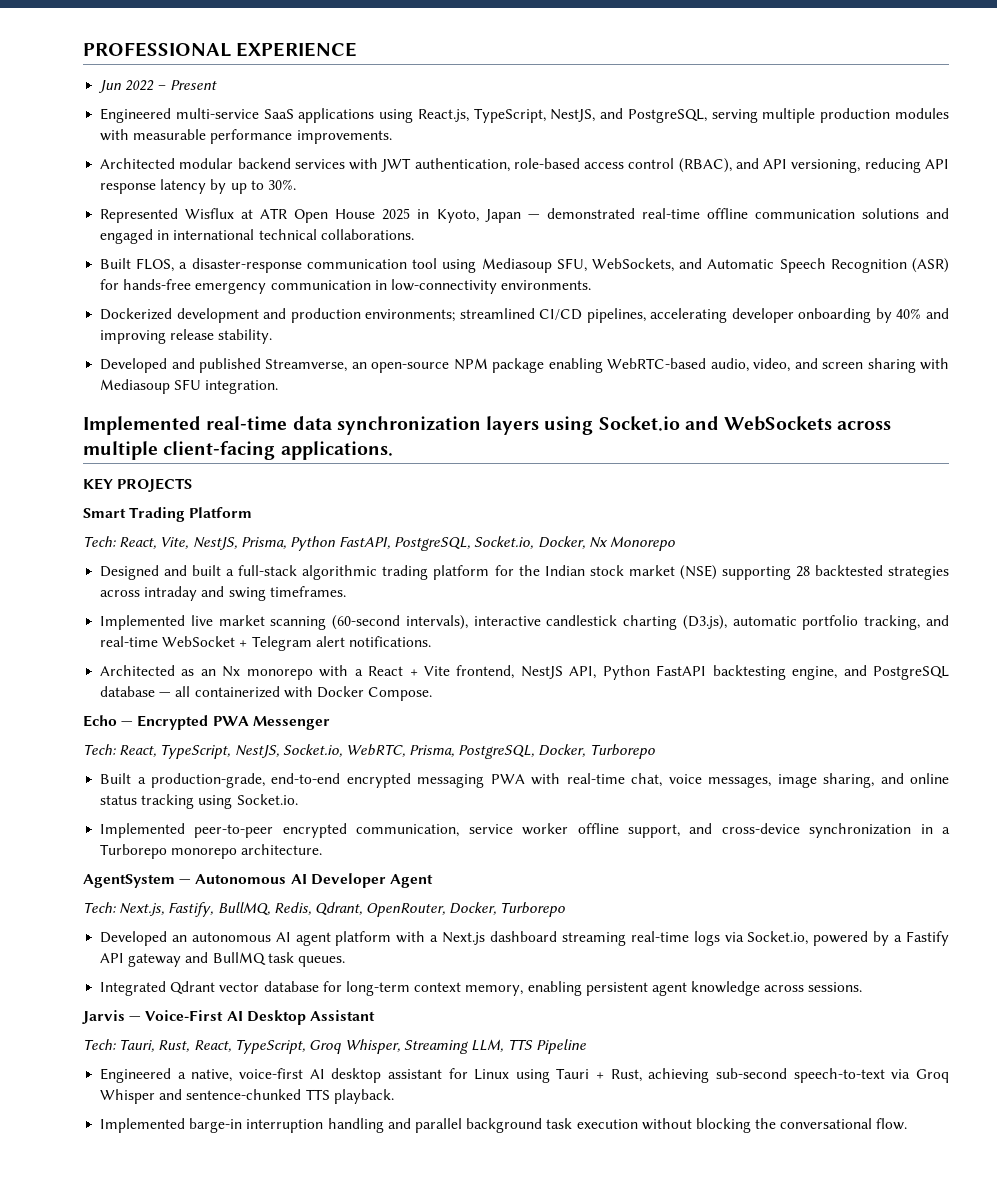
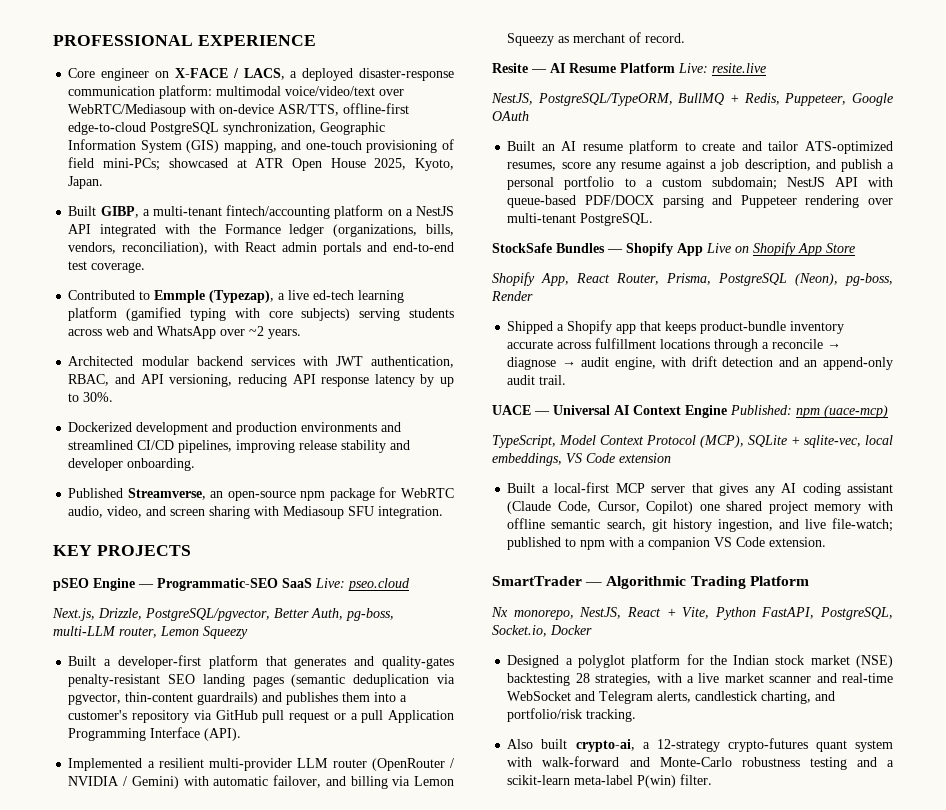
[98,80,217,93] [100,108,949,123] [100,129,392,144] Jun 2022 – Present // Engineered multi-service SaaS applications using React.js, TypeScript, NestJS, and PostgreSQL, serving multiple production modules with measurable performance improvements. -> [68,68,454,81] [68,85,405,99] [68,103,410,117] [68,122,386,135] [68,139,454,153] [68,157,454,171] [68,176,104,189] [68,205,454,219] [68,224,455,237] [68,242,454,255] [68,261,146,273] [68,290,405,303] [68,307,455,321] [68,326,302,339] Core engineer on X-FACE / LACS, a deployed disaster-response communication platform: multimodal voice/video/text over WebRTC/Mediasoup with on-device ASR/TTS, offline-first edge-to-cloud PostgreSQL synchronization, Geographic Information System (GIS) mapping, and one-touch provisioning of field mini-PCs; showcased at ATR Open House 2025, Kyoto, Japan. // Built GIBP, a multi-tenant fintech/accounting platform on a NestJS API integrated with the Formance ledger (organizations, bills, vendors, reconciliation), with React admin portals and end-to-end test coverage. // Contributed to Emmple (Typezap), a live ed-tech learning platform (gamified typing with core subjects) serving students across web and WhatsApp over ~2 years.
[513,158,732,173] role-based access control (RBAC), -> [68,374,110,386] RBAC,
[100,208,950,223] [100,229,414,244] [100,258,950,273] [100,279,592,294] // Represented Wisflux at ATR Open House 2025 in Kyoto, Japan — demonstrated real-time offline communication solutions and engaged in international technical collaborations. // Built FLOS, a disaster-response communication tool using Mediasoup SFU, WebSockets, and Automatic Speech Recognition (ASR) for hands-free emergency communication in low-connectivity environments. -> (114, 397) none
[365,309,456,322] environments; -> [301,422,402,432] environments and
[650,308,949,323] [100,329,273,344] [100,358,707,373] accelerating developer onboarding by 40% and improving release stability. // Developed and published Streamverse, an open-source NPM package enabling WebRTC-based -> [236,440,411,453] [68,458,196,471] [68,487,454,501] improving release stability and developer onboarding. // Published Streamverse, an open-source npm package for WebRTC
[83,416,892,435] [83,441,393,460] [83,478,193,492] [83,507,253,522] [83,536,676,551] [100,565,429,580] Implemented real-time data synchronization layers using Socket.io and WebSockets across multiple client-facing applications. // KEY PROJECTS // Smart Trading Platform // Tech: React, Vite, NestJS, Prisma, Python FastAPI, PostgreSQL, Socket.io, Docker, Nx Monorepo // Designed and built a full-stack algorithmic trading -> [53,545,191,556] [53,578,410,591] [52,608,394,621] [53,626,248,639] [68,655,455,669] [68,674,455,687] [68,692,408,705] [68,710,455,723] [68,727,242,741] [68,758,455,771] [68,775,455,789] [507,32,686,46] [492,63,766,73] [491,93,893,106] [492,111,529,121] [507,140,893,154] [507,159,894,172] [507,176,893,190] [507,195,893,208] [507,213,654,226] [492,242,855,256] [492,272,893,286] [491,291,533,301] [507,320,845,334] [507,338,842,352] [507,356,893,370] [507,375,567,385] [492,405,888,418] [492,435,893,448] [492,453,671,466] [507,482,893,496] [507,501,893,514] [507,518,893,532] [507,537,827,550] [492,576,809,589] [491,607,893,620] [492,625,592,637] [507,655,625,668] KEY PROJECTS // pSEO Engine — Programmatic-SEO SaaS Live: pseo.cloud // Next.js, Drizzle, PostgreSQL/pgvector, Better Auth, pg-boss, multi-LLM router, Lemon Squeezy // Built a developer-first platform that generates and quality-gates penalty-resistant SEO landing pages (semantic deduplication via pgvector, thin-content guardrails) and publishes them into a customer's repository via GitHub pull request or a pull Application Programming Interface (API). // Implemented a resilient multi-provider LLM router (OpenRouter / NVIDIA / Gemini) with automatic failover, and billing via Lemon Squeezy as merchant of record. // Resite — AI Resume Platform Live: resite.live // NestJS, PostgreSQL/TypeORM, BullMQ + Redis, Puppeteer, Google OAuth // Built an AI resume platform to create and tailor ATS-optimized resumes, score any resume against a job description, and publish a personal portfolio to a custom subdomain; NestJS API with queue-based PDF/DOCX parsing and Puppeteer rendering over multi-tenant PostgreSQL. // StockSafe Bundles — Shopify App Live on Shopify App Store // Shopify App, React Router, Prisma, PostgreSQL (Neon), pg-boss, Render // Shipped a Shopify app that keeps product-bundle inventory accurate across fulfillment locations through a reconcile → diagnose → audit engine, with drift detection and an append-only audit trail. // UACE — Universal AI Context Engine Published: npm (uace-mcp) // TypeScript, Model Context Protocol (MCP), SQLite + sqlite-vec, local embeddings, VS Code extension // Built a local-first MCP server that gives any AI coding assistant (Claude Code, Cursor, Copilot) one shared project memory with offline semantic search, git history ingestion, and live file-watch; published to npm with a companion VS Code extension. // SmartTrader — Algorithmic Trading Platform // Nx monorepo, NestJS, React + Vite, Python FastAPI, PostgreSQL, Socket.io, Docker // Designed a polyglot
[721,565,949,580] [100,586,346,601] [100,615,949,630] [100,636,431,651] [100,665,950,680] [100,686,433,701] [83,715,330,730] [83,744,655,759] [100,773,950,788] [100,794,298,809] [100,823,951,838] [100,844,323,859] [83,873,433,888] [83,902,566,917] [100,931,949,946] [100,952,345,967] [100,981,863,996] [82,1010,375,1025] [83,1039,586,1054] [100,1068,949,1083] [100,1089,394,1104] [100,1118,908,1133] supporting 28 backtested strategies across intraday and swing timeframes. // Implemented live market scanning (60-second intervals), interactive candlestick charting (D3.js), automatic portfolio tracking, and real-time WebSocket + Telegram alert notifications. // Architected as an Nx monorepo with a React + Vite frontend, NestJS API, Python FastAPI backtesting engine, and PostgreSQL database — all containerized with Docker Compose. // Echo — Encrypted PWA Messenger // Tech: React, TypeScript, NestJS, Socket.io, WebRTC, Prisma, PostgreSQL, Docker, Turborepo // Built a production-grade, end-to-end encrypted messaging PWA with real-time chat, voice messages, image sharing, and online status tracking using Socket.io. // Implemented peer-to-peer encrypted communication, service worker offline support, and cross-device synchronization in a Turborepo monorepo architecture. // AgentSystem — Autonomous AI Developer Agent // Tech: Next.js, Fastify, BullMQ, Redis, Qdrant, OpenRouter, Docker, Turborepo // Developed an autonomous AI agent platform with a Next.js dashboard streaming real-time logs via Socket.io, powered by a Fastify API gateway and BullMQ task queues. // Integrated Qdrant vector database for long-term context memory, enabling persistent agent knowledge across sessions. // Jarvis — Voice-First AI Desktop Assistant // Tech: Tauri, Rust, React, TypeScript, Groq Whisper, Streaming LLM, TTS Pipeline // Engineered a native, voice-first AI desktop assistant for Linux using Tauri + Rust, achieving sub-second speech-to-text via Groq Whisper and sentence-chunked TTS playback. // Implemented barge-in interruption handling and parallel background task execution without blocking the conversational flow. -> [507,673,893,686] [507,691,836,704] [507,708,637,722] [507,738,893,752] [507,756,894,770] [507,774,713,788] backtesting 28 strategies, with a live market scanner and real-time WebSocket and Telegram alerts, candlestick charting, and portfolio/risk tracking. // Also built crypto-ai, a 12-strategy crypto-futures quant system with walk-forward and Monte-Carlo robustness testing and a scikit-learn meta-label P(win) filter.

